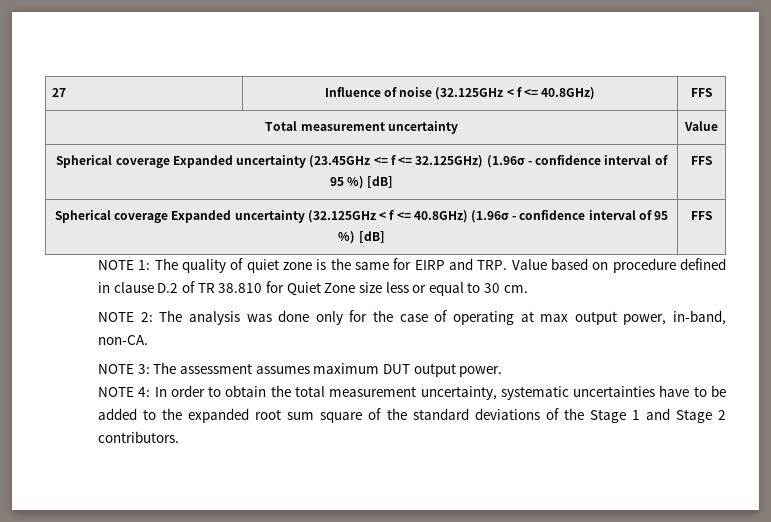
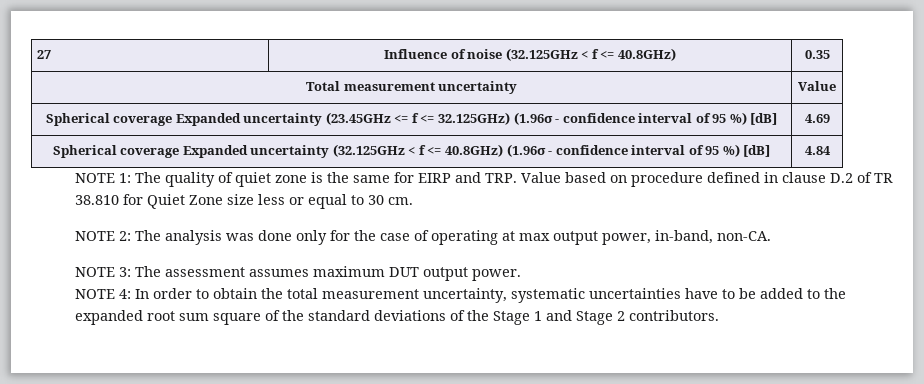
[691,88,712,97] FFS -> [804,50,830,59] 0.35
[691,156,712,165] FFS -> [804,114,830,123] 4.69
[691,211,712,220] FFS -> [804,146,831,155] 4.84

